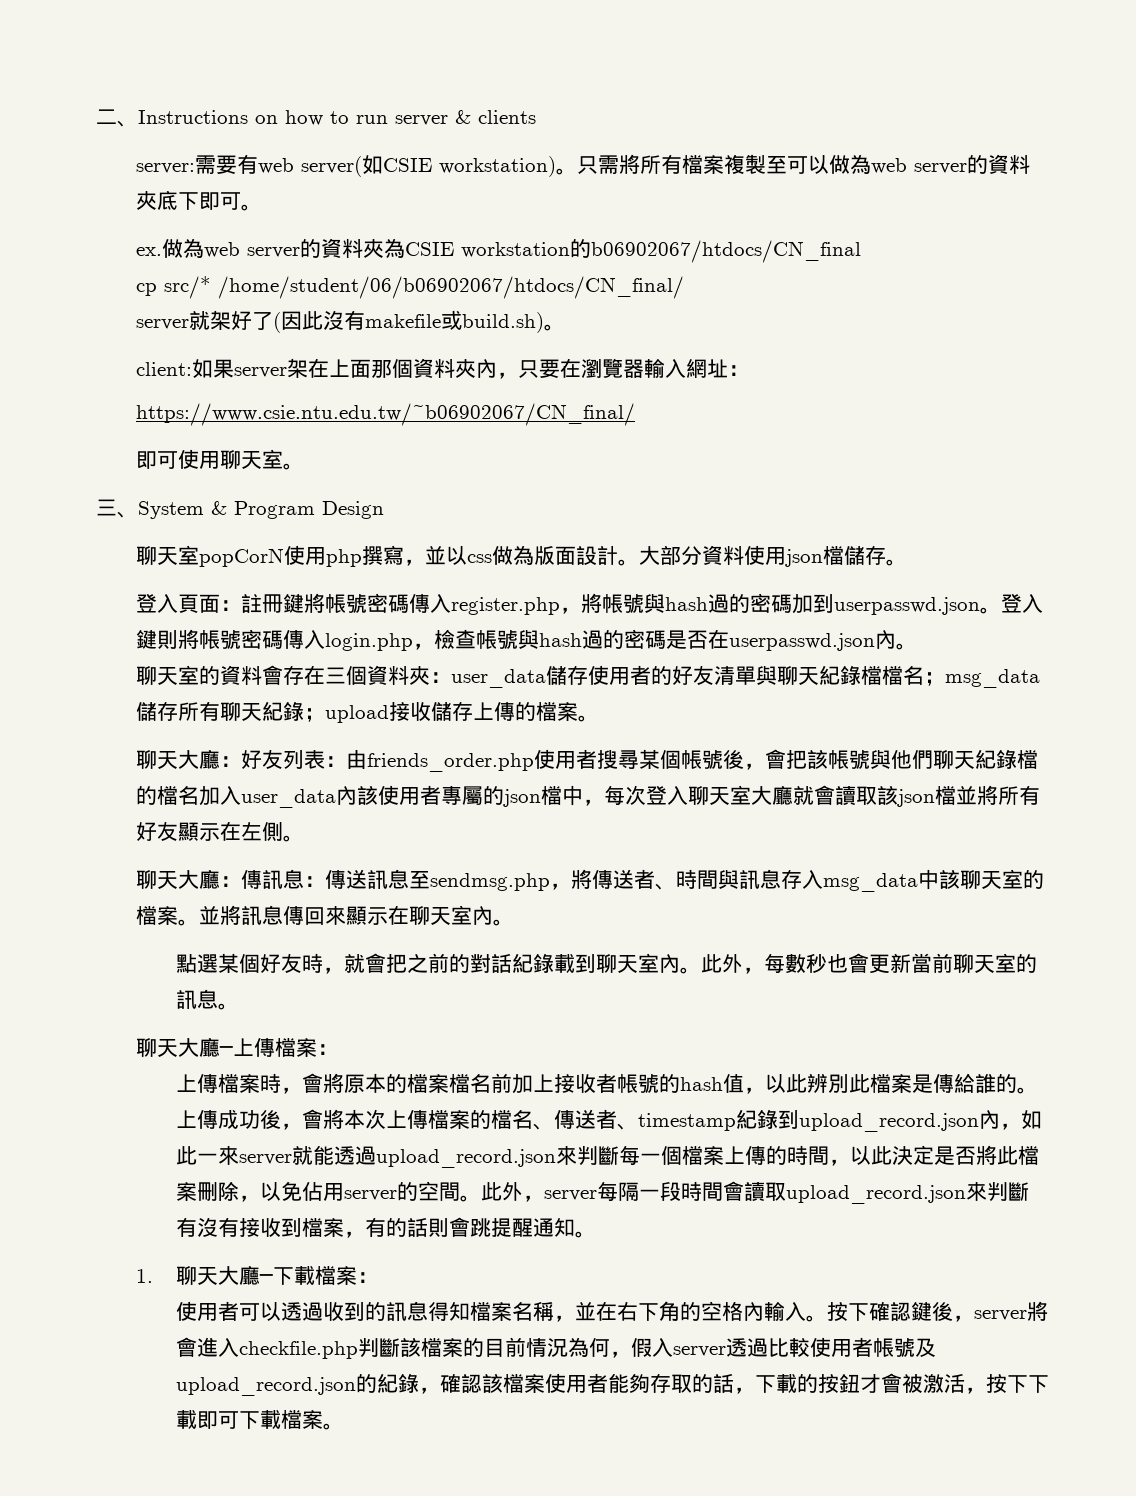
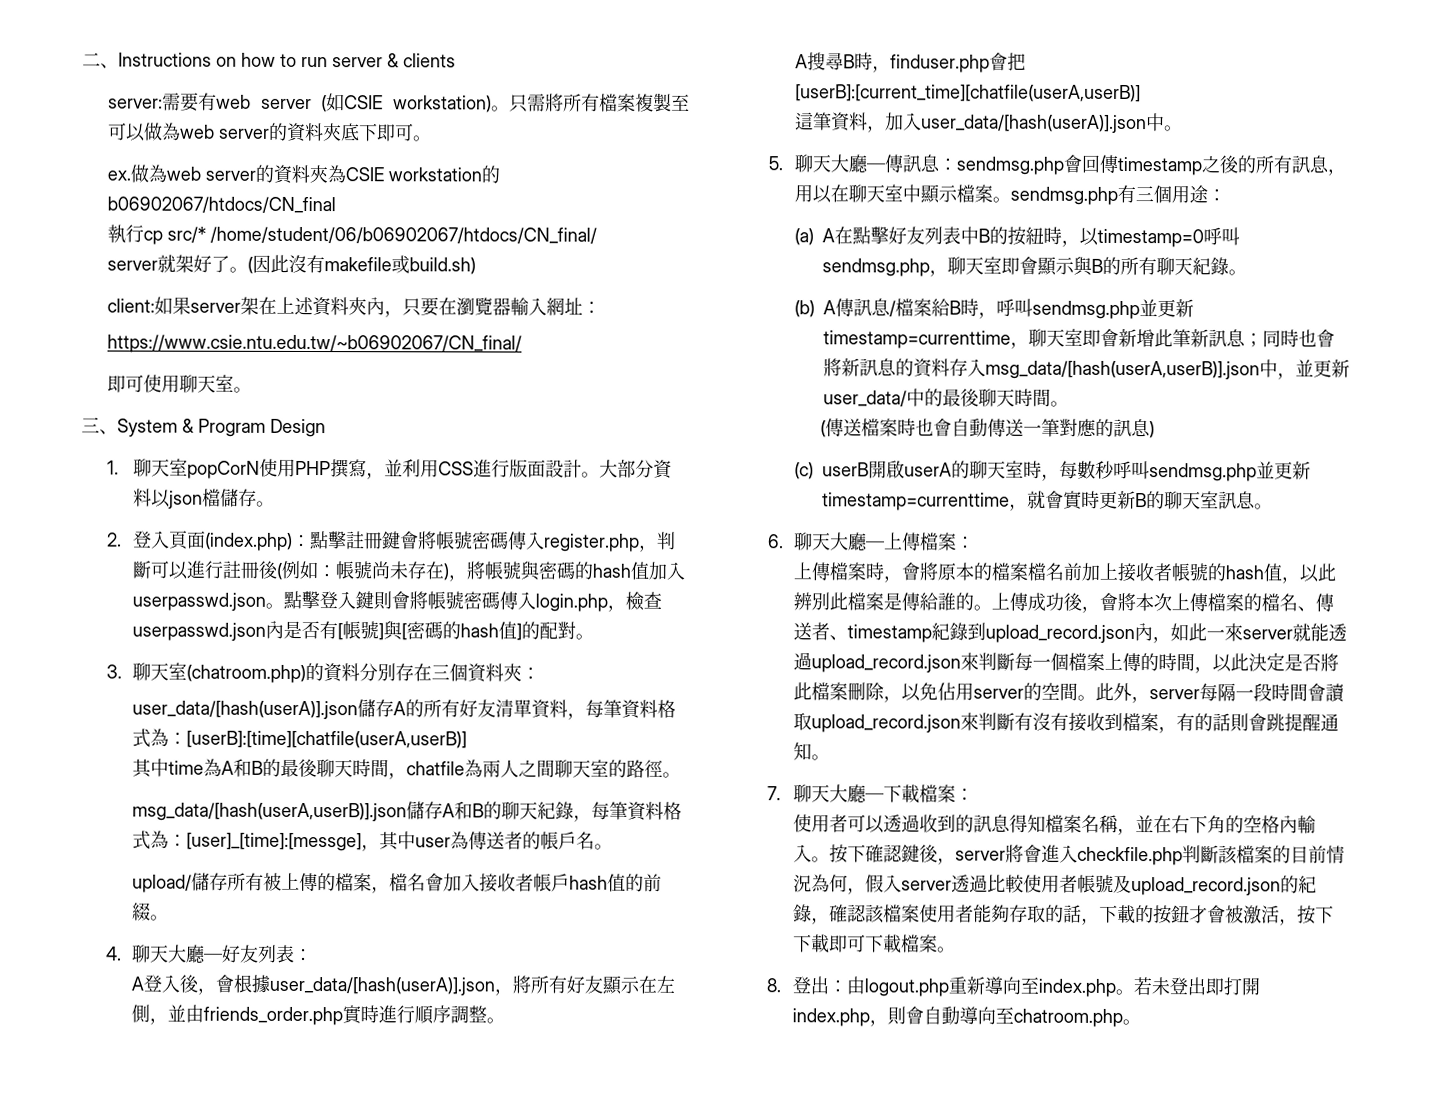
[301,156,363,177] server( -> [260,95,328,113] server (
(862, 251) none -> [106,224,144,243] 執行
(274, 321) none -> [228,266,248,273] 。
[544,324,566,331] 。 -> (476, 266) none
[350,359,414,378] 面那個 -> [293,296,314,316] 述
(384, 510) none -> [106,460,119,475] 1.
[326,549,363,567] php -> [294,460,331,476] PHP
[446,545,535,565] 以css做為 -> [401,459,510,478] 利用CSS進行
[744,545,787,565] 使用 -> [150,489,171,508] 以
(908, 562) none -> [106,532,122,547] 2.
[220,594,305,613] ：註冊鍵 -> [204,531,419,551] (index.php)：點擊註冊鍵會
[581,593,1002,615] 將帳號與hash過的密碼加到userpasswd.json。 -> [656,531,676,550] [131,560,685,582] [131,590,320,611] 判斷可以進行註冊後(例如：帳號尚未存在)，將帳號與密碼的hash值加入userpasswd.json。點擊
(179, 639) none -> [390,591,410,610] 會
[476,629,918,651] [136,665,1041,688] [136,701,600,723] [136,749,242,769] 帳號與hash過的密碼是否在userpasswd.json內。 // 聊天室的資料會存在三個資料夾：user_data儲存使用者的好友清單與聊天紀錄檔檔名；msg_data儲存所有聊天紀錄；upload接收儲存上傳的檔案。 // 聊天大廳： -> [131,620,594,641] [105,662,540,684] [131,699,676,720] [131,728,467,749] [131,758,681,780] [131,801,682,822] [131,830,613,852] [131,872,662,894] [131,902,169,921] [105,944,223,963] userpasswd.json內是否有[帳號]與[密碼的hash值]的配對。 // 3.聊天室(chatroom.php)的資料分別存在三個資料夾： // user_data/[hash(userA)].json儲存A的所有好友清單資料，每筆資料格式為：[userB]:[time][chatfile(userA,userB)] // 其中time為A和B的最後聊天時間，chatfile為兩人之間聊天室的路徑。 // msg_data/[hash(userA,userB)].json儲存A和B的聊天紀錄，每筆資料格式為：[user]_[time]:[messge]，其中user為傳送者的帳戶名。 // upload/儲存所有被上傳的檔案，檔名會加入接收者帳戶hash值的前綴。 // 4.聊天大廳─
[346,749,1039,772] [136,785,978,808] 由friends_order.php使用者搜尋某個帳號後，會把該帳號與他們聊天紀錄檔的檔名加入user_data內該使用者專屬的json檔中，每次登入聊天室大廳就會讀取該json檔並 -> [130,974,513,996] // A登入後，會根據user_data/[hash(userA)].json，
[283,835,305,842] [136,869,242,889] 。 // 聊天大廳： -> [148,1004,505,1026] [794,52,1026,73] [794,84,1141,103] [794,112,1183,134] [767,154,885,173] ，並由friends_order.php實時進行順序調整。 // A搜尋B時，finduser.php會把[userB]:[current_time][chatfile(userA,userB)] // 這筆資料，加入user_data/[hash(userA)].json中。 // 5.聊天大廳─
[325,869,1045,892] [136,905,515,926] [176,953,1038,974] 傳送訊息至sendmsg.php，將傳送者、時間與訊息存入msg_data中該聊天室的檔案。並將訊息傳回來顯示在聊天室內。 // 點選某個好友時，就會把之前的對話紀錄載到聊天室內。此外，每數秒也會更新當前聊天室的 -> [955,154,1346,176] [793,184,1226,205] [793,226,1240,248] [821,255,1247,277] [793,298,1194,320] [822,328,1335,349] [822,358,1350,380] [822,388,1069,407] [819,418,1155,439] [793,460,1311,482] [821,490,1219,511] sendmsg.php會回傳timestamp之後的所有訊息，用以在聊天室中顯示檔案。sendmsg.php有三個用途： // (a) A在點擊好友列表中B的按紐時，以timestamp=0呼叫sendmsg.php，聊天室即會顯示與B的所有聊天紀錄。 // (b) A傳訊息/檔案給B時，呼叫sendmsg.php並更新timestamp=currenttime，聊天室即會新增此筆新訊息；同時也會將新訊息的資料存入msg_data/[hash(userA,userB)].json中，並更新user_data/中的最後聊天時間。 // (傳送檔案時也會自動傳送一筆對應的訊息) // (c) userB開啟userA的聊天室時，每數秒呼叫sendmsg.php並更新timestamp=currenttime，就會實時更新B的聊天室
(240, 1006) none -> [767,534,784,549] 6.
[136,1269,154,1283] 1. -> [766,786,781,801] 7.
(345, 1426) none -> [765,976,1260,997] [791,1006,1141,1027] // 8.登出：由logout.php重新導向至index.php。若未登出即打開index.php，則會自動導向至chatroom.php。

